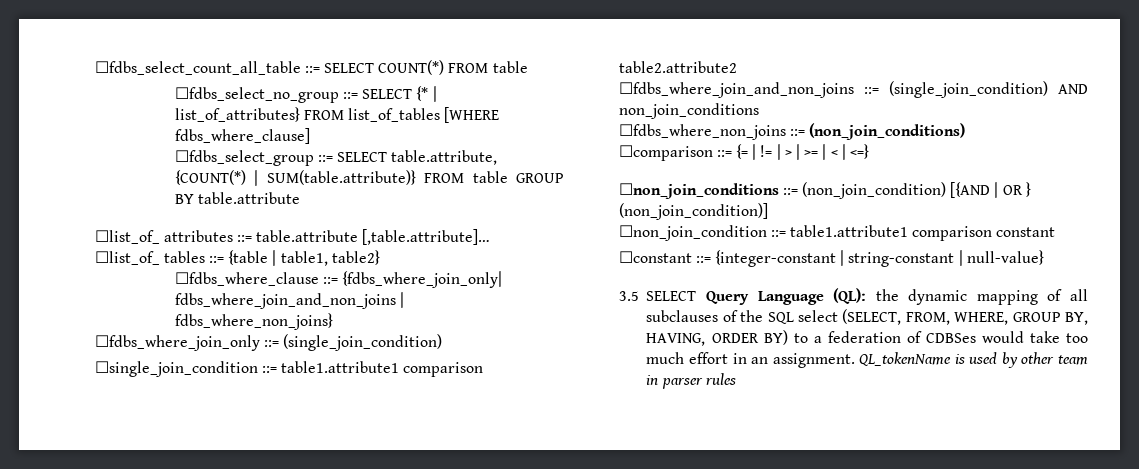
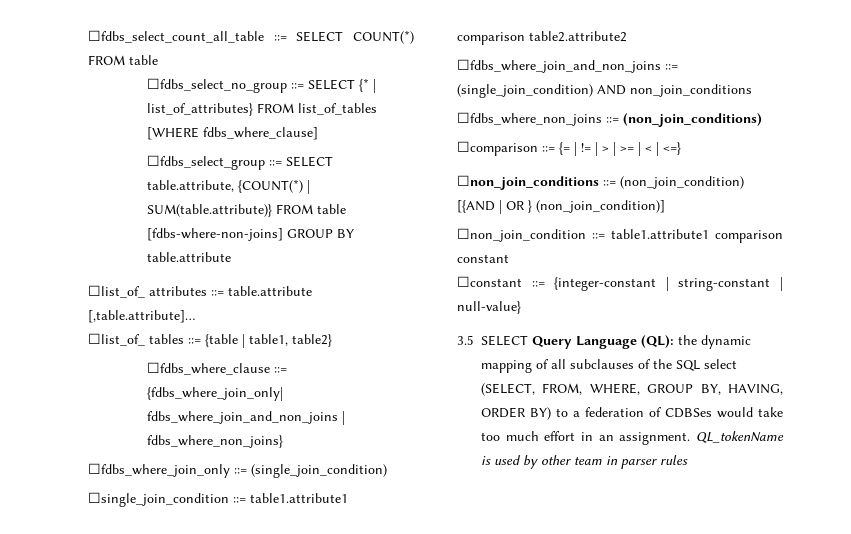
(508, 177) none -> [147,228,284,241] [fdbs-where-non-joins]

